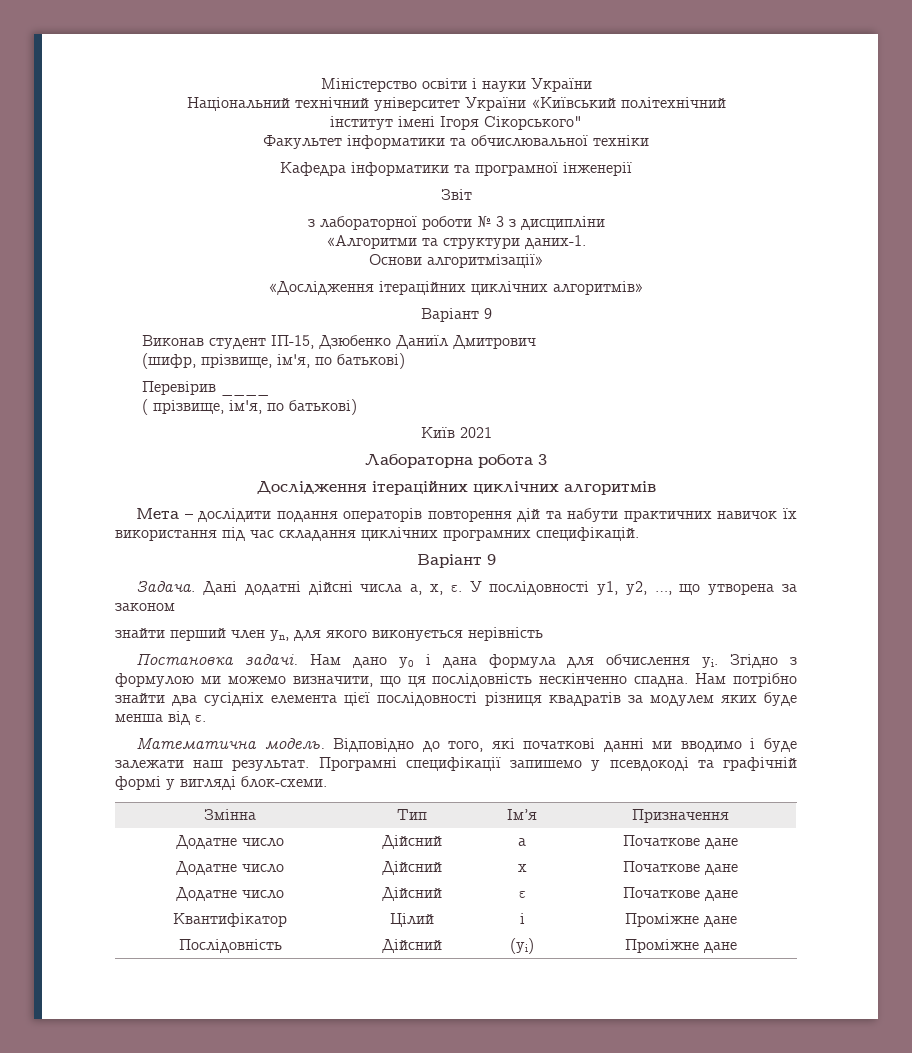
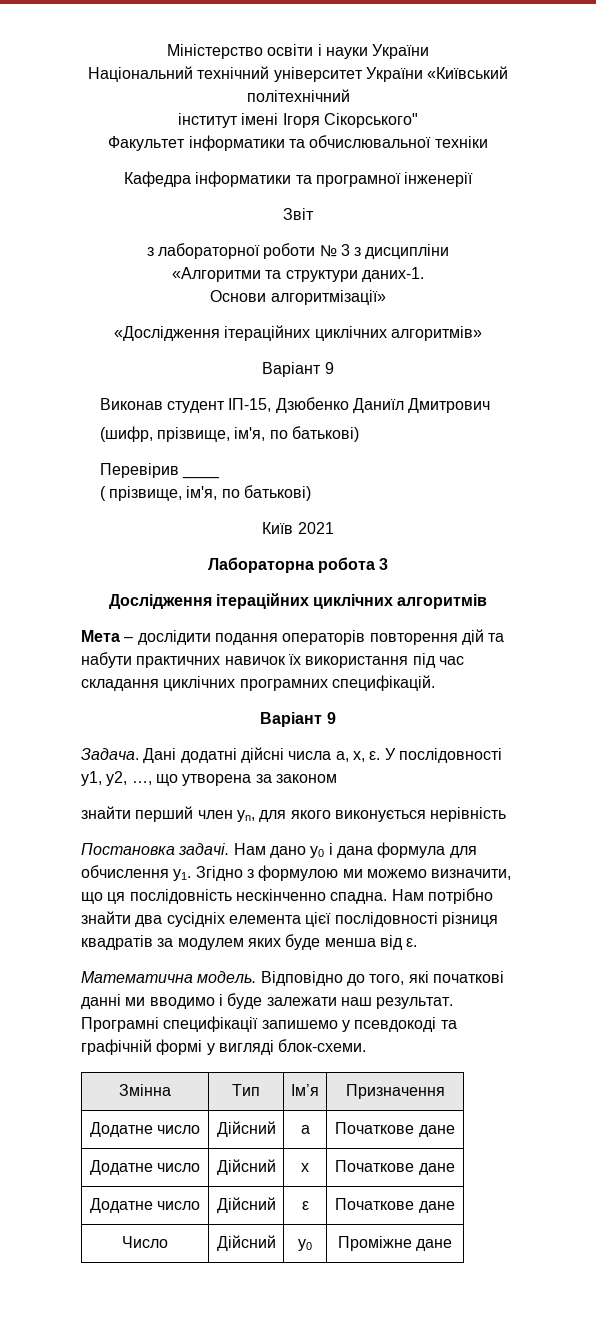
[702,657,719,668] уі. -> [173,869,192,881] у1.
[173,913,287,927] [390,913,434,927] [519,913,525,924] [624,913,737,927] [178,939,282,953] [382,939,442,953] [510,938,534,954] [624,939,737,953] Квантифікатор | Цілий | і | Проміжне дане // Послідовність | Дійсний | (yі) | Проміжне дане -> [122,1236,168,1248] [216,1235,276,1251] [298,1239,312,1251] [337,1236,453,1251] Число | Дійсний | y0 | Проміжне дане

